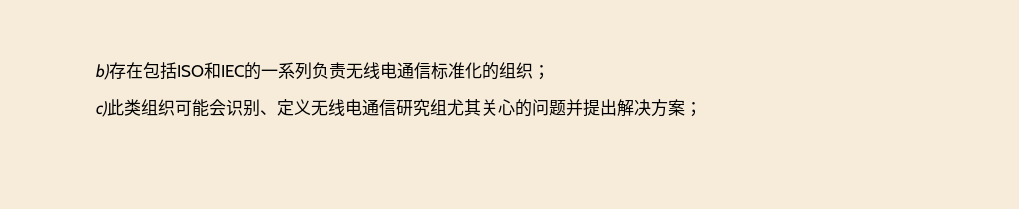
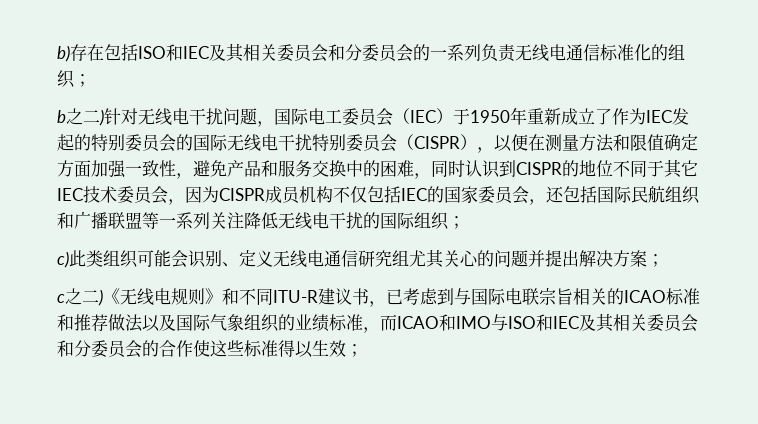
(245, 71) none -> [209,43,413,62] 及其相关委员会和分委员会
(551, 72) none -> [57,107,689,127] [57,134,698,153] [57,159,698,179] [57,186,700,205] [57,211,465,230] // b之二)针对无线电干扰问题，国际电工委员会（IEC）于1950年重新成立了作为IEC发起的特别委员会的国际无线电干扰特别委员会（CISPR），以便在测量方法和限值确定方面加强一致性，避免产品和服务交换中的困难，同时认识到CISPR的地位不同于其它IEC技术委员会，因为CISPR成员机构不仅包括IEC的国家委员会，还包括国际民航组织和广播联盟等一系列关注降低无线电干扰的国际组织；
(703, 109) none -> [57,288,700,307] [57,313,698,333] [57,340,363,358] // c之二)《无线电规则》和不同ITU-R建议书，已考虑到与国际电联宗旨相关的ICAO标准和推荐做法以及国际气象组织的业绩标准，而ICAO和IMO与ISO和IEC及其相关委员会和分委员会的合作使这些标准得以生效；

